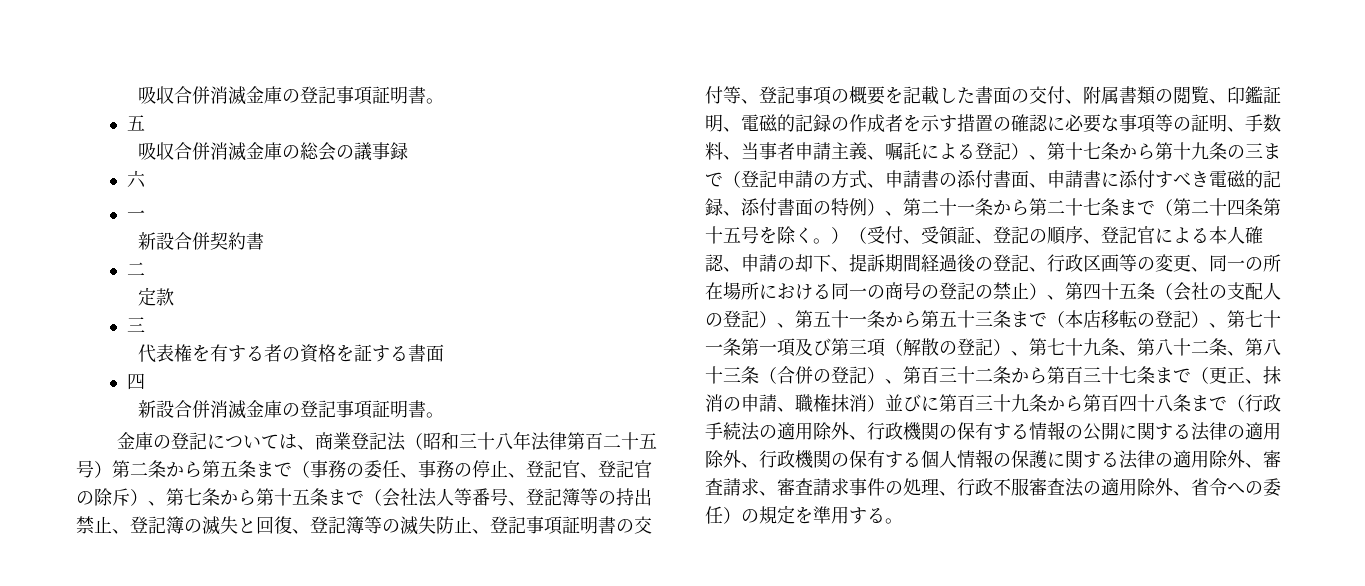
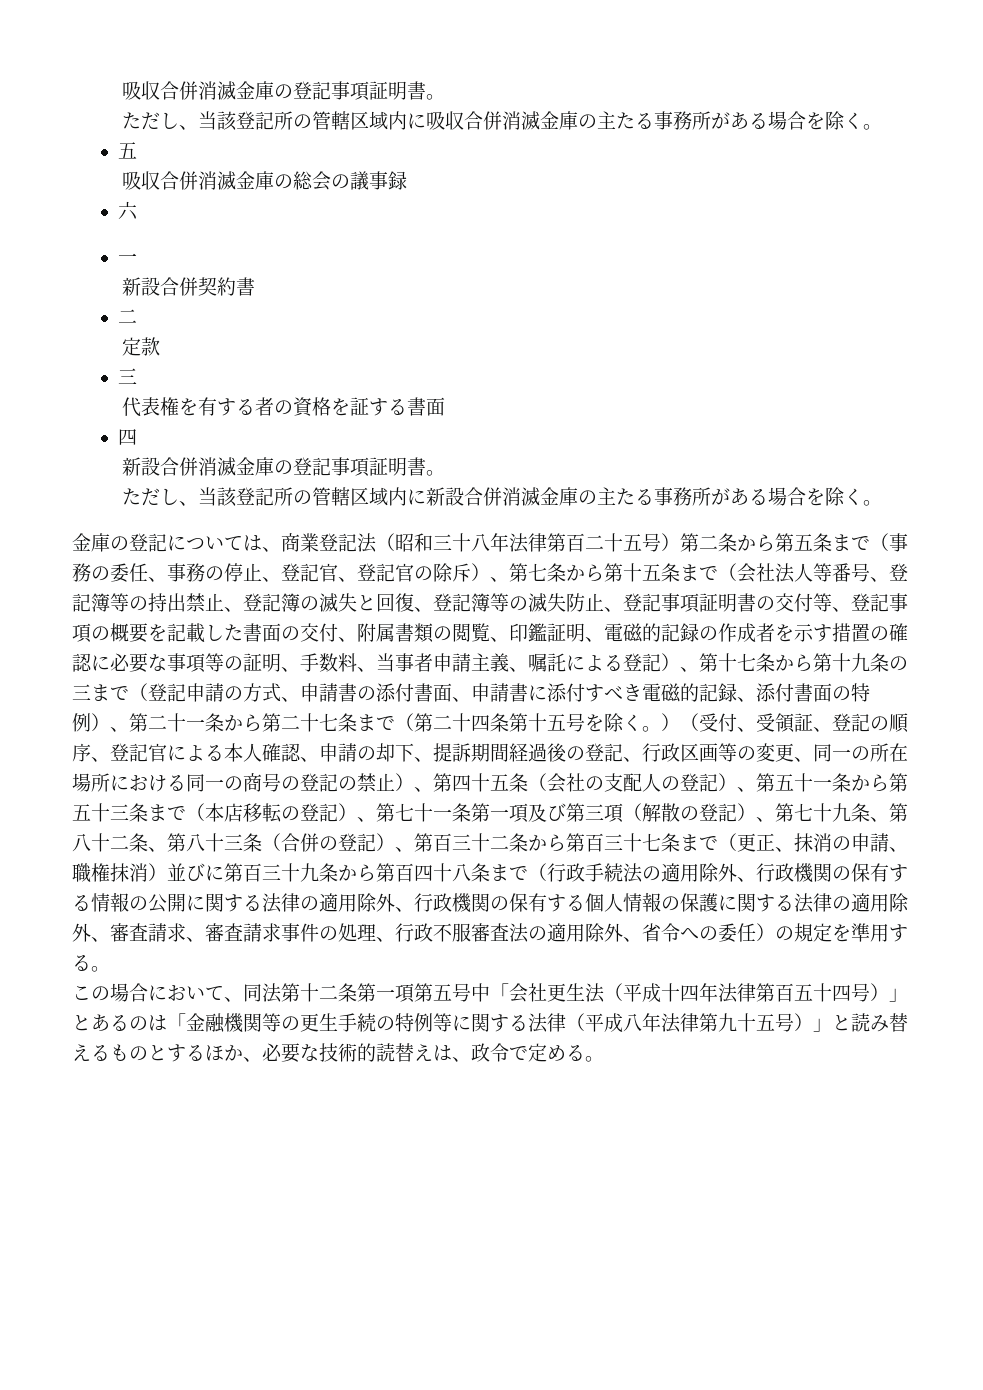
(444, 101) none -> [122,111,883,131] // ただし、当該登記所の管轄区域内に吸収合併消滅金庫の主たる事務所がある場合を除く。
(444, 415) none -> [122,487,883,507] // ただし、当該登記所の管轄区域内に新設合併消滅金庫の主たる事務所がある場合を除く。
(903, 521) none -> [72,983,908,1003] [72,1013,908,1033] [72,1043,604,1063] // この場合において、同法第十二条第一項第五号中「会社更生法（平成十四年法律第百五十四号）」とあるのは「金融機関等の更生手続の特例等に関する法律（平成八年法律第九十五号）」と読み替えるものとするほか、必要な技術的読替えは、政令で定める。

